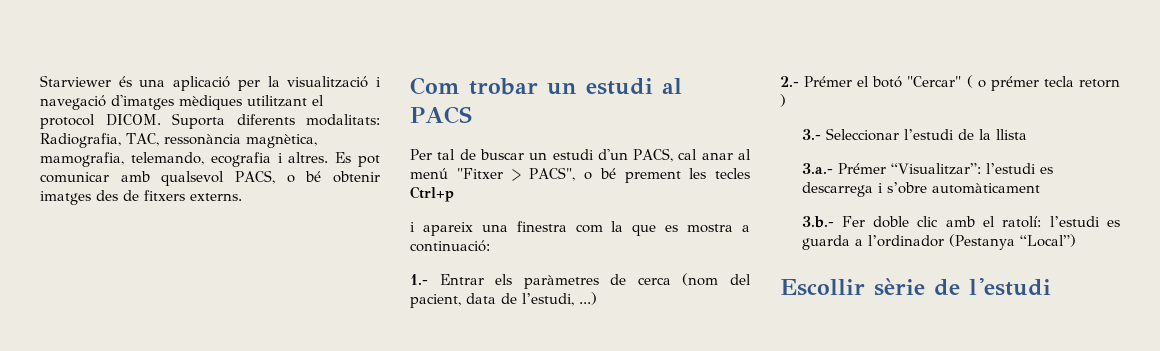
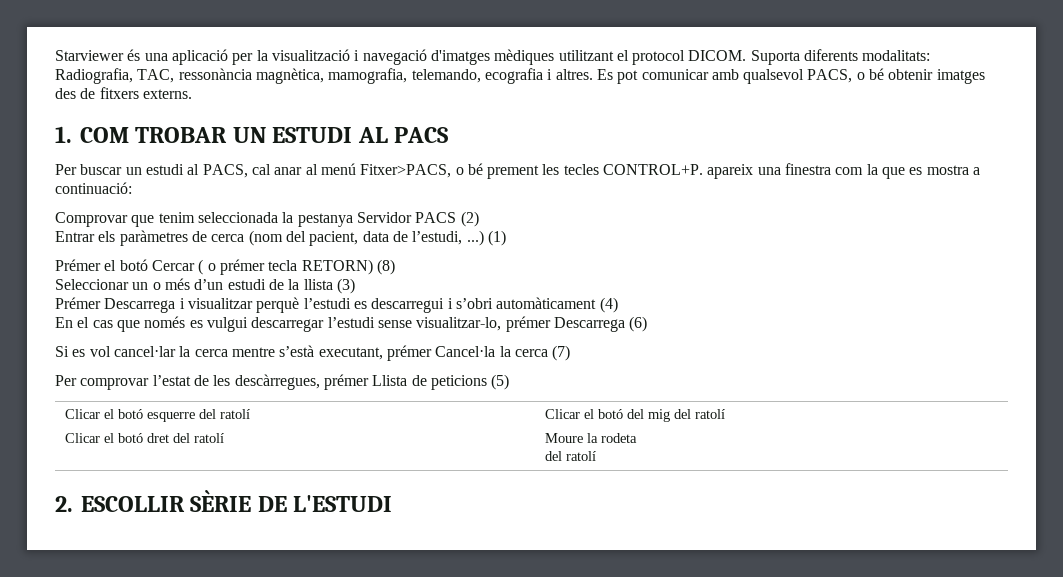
[410,77,682,95] [410,106,472,124] [410,149,628,160] Com trobar un estudi al PACS // Per tal de buscar un estudi d'un -> [55,126,449,143] [55,164,200,175] 1. COM TROBAR UN ESTUDI AL PACS // Per buscar un estudi al
[456,167,576,181] "Fitxer > PACS", -> [360,164,452,178] Fitxer>PACS,
[410,186,454,202] [410,222,415,232] Ctrl+p // i -> [603,164,704,175] CONTROL+P.
[410,274,428,285] 1.- -> [55,211,479,227] Comprovar que tenim seleccionada la pestanya Servidor PACS (2) //
[780,76,799,87] // 2.- -> [487,230,506,246] (1) //
[907,76,962,87] "Cercar" -> [151,260,195,271] Cercar
[1079,79,1120,88] [780,94,786,107] [801,128,1027,141] [801,163,1053,175] [801,182,1040,197] [801,216,1120,228] [801,234,1076,250] [780,278,1051,296] retorn ) // 3.- Seleccionar l’estudi de la llista // 3.a.- Prémer “Visualitzar”: l’estudi es descarrega i s’obre automàticament // 3.b.- Fer doble clic amb el ratolí: l’estudi es guarda a l’ordinador (Pestanya “Local”) // Escollir sèrie de l'estudi -> [301,259,395,275] [55,278,355,294] [55,297,618,313] [55,316,648,332] [55,345,571,361] [55,374,510,390] [65,409,251,422] [65,433,225,443] [545,409,726,422] [545,433,638,443] [545,451,597,461] [55,490,393,512] RETORN) (8) // Seleccionar un o més d’un estudi de la llista (3) // Prémer Descarrega i visualitzar perquè l’estudi es descarregui i s’obri automàticament (4) // En el cas que només es vulgui descarregar l’estudi sense visualitzar-lo, prémer Descarrega (6) // Si es vol cancel·lar la cerca mentre s’està executant, prémer Cancel·la la cerca (7) // Per comprovar l’estat de les descàrregues, prémer Llista de peticions (5) // Clicar el botó esquerre del ratolí // Clicar el botó dret del ratolí | Clicar el botó del mig del ratolí // Moure la rodeta // del ratolí // 2. ESCOLLIR SÈRIE DE L'ESTUDI

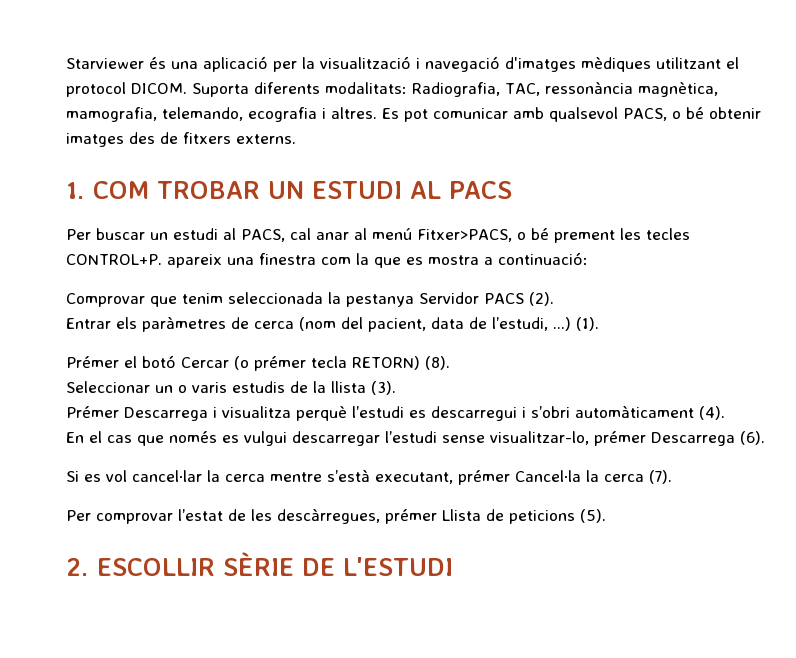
[460,211,479,227] (2) -> [529,292,554,306] (2).
[487,230,506,246] (1) -> [576,317,599,331] (1).
[198,259,216,275] ( o -> [234,356,249,370] (o
[376,259,395,275] (8) -> [425,356,450,370] (8).
[164,278,266,290] més d’un estudi -> [192,381,285,393] varis estudis
[336,278,355,294] (3) -> [371,381,396,395] (3).
[187,298,253,309] visualitzar -> [222,406,291,418] visualitza
[599,297,618,313] (4) -> [699,406,725,420] (4).
[629,316,648,332] (6) -> [740,431,765,445] (6).
[552,345,571,361] (7) -> [649,470,672,484] (7).
[491,374,510,390] [65,409,251,422] [65,433,225,443] [545,409,726,422] [545,433,638,443] [545,451,597,461] (5) // Clicar el botó esquerre del ratolí // Clicar el botó dret del ratolí | Clicar el botó del mig del ratolí // Moure la rodeta // del ratolí -> [580,509,606,523] (5).

